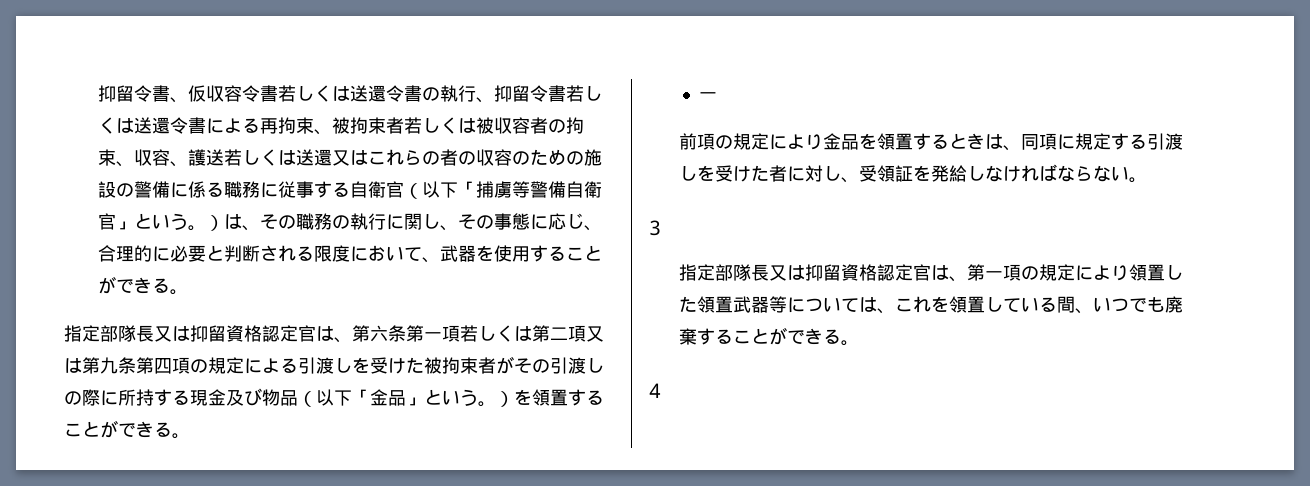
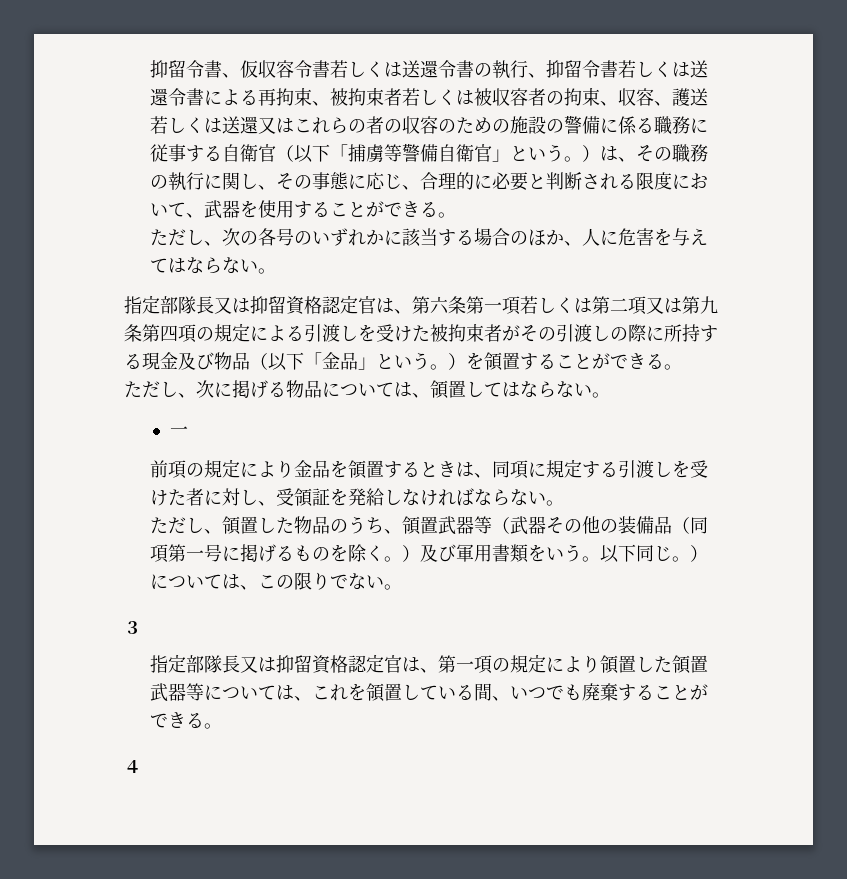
(189, 292) none -> [149,228,708,247] [149,257,276,274] // ただし、次の各号のいずれかに該当する場合のほか、人に危害を与えてはならない。
(190, 436) none -> [124,380,610,399] // ただし、次に掲げる物品については、領置してはならない。
(1148, 180) none -> [149,516,708,535] [149,544,708,563] [149,572,402,590] // ただし、領置した物品のうち、領置武器等（武器その他の装備品（同項第一号に掲げるものを除く。）及び軍用書類をいう。以下同じ。）については、この限りでない。

